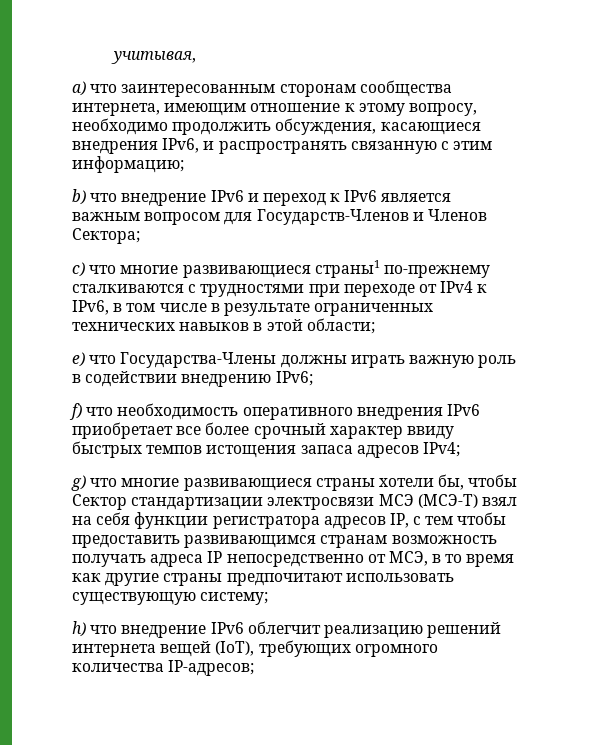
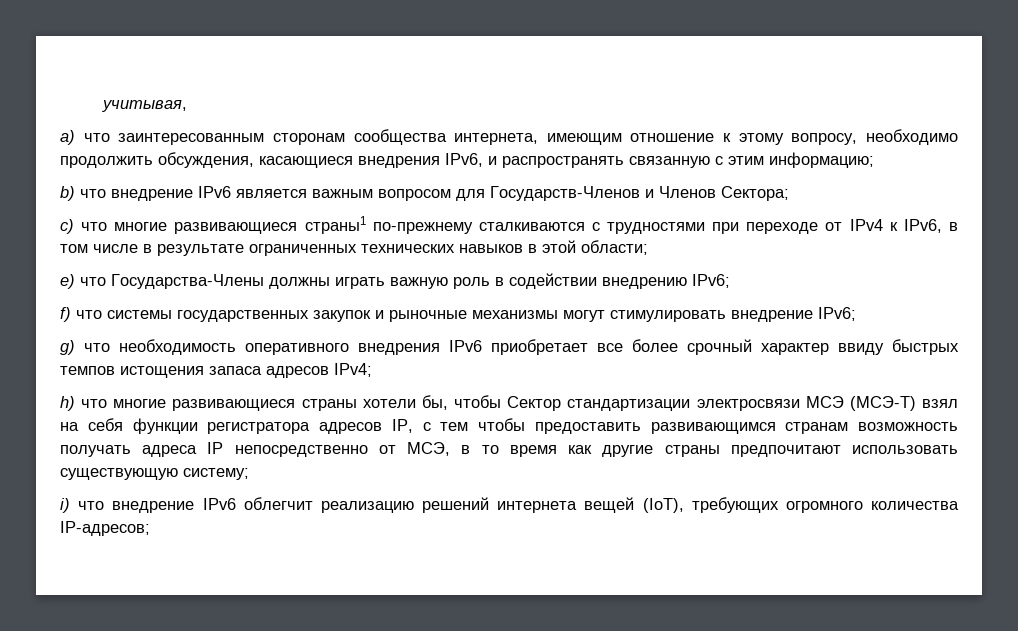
[247,190,378,206] и переход к IPv6 -> (231, 192) none
(114, 411) none -> [107,307,856,322] [60,340,110,355] системы государственных закупок и рыночные механизмы могут стимулировать внедрение IPv6; // g) что
[71,475,86,491] g) -> [60,396,75,411] h)
[72,621,86,637] h) -> [60,498,70,513] i)

